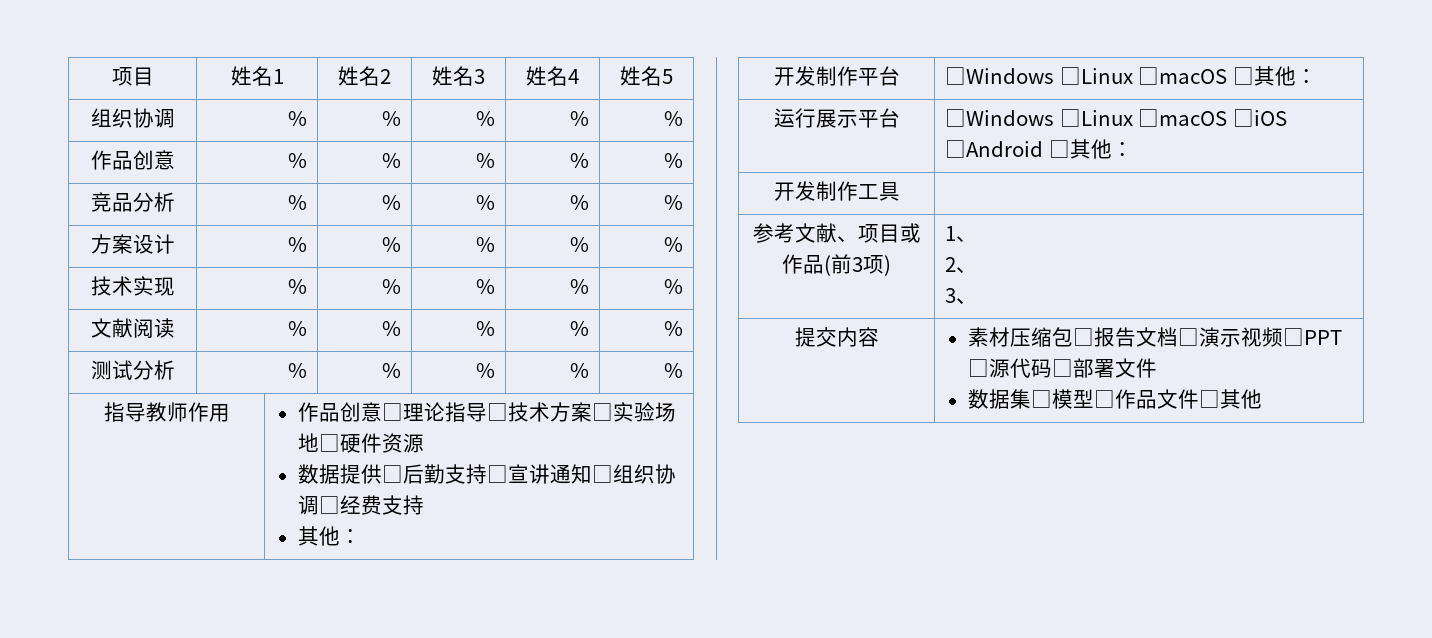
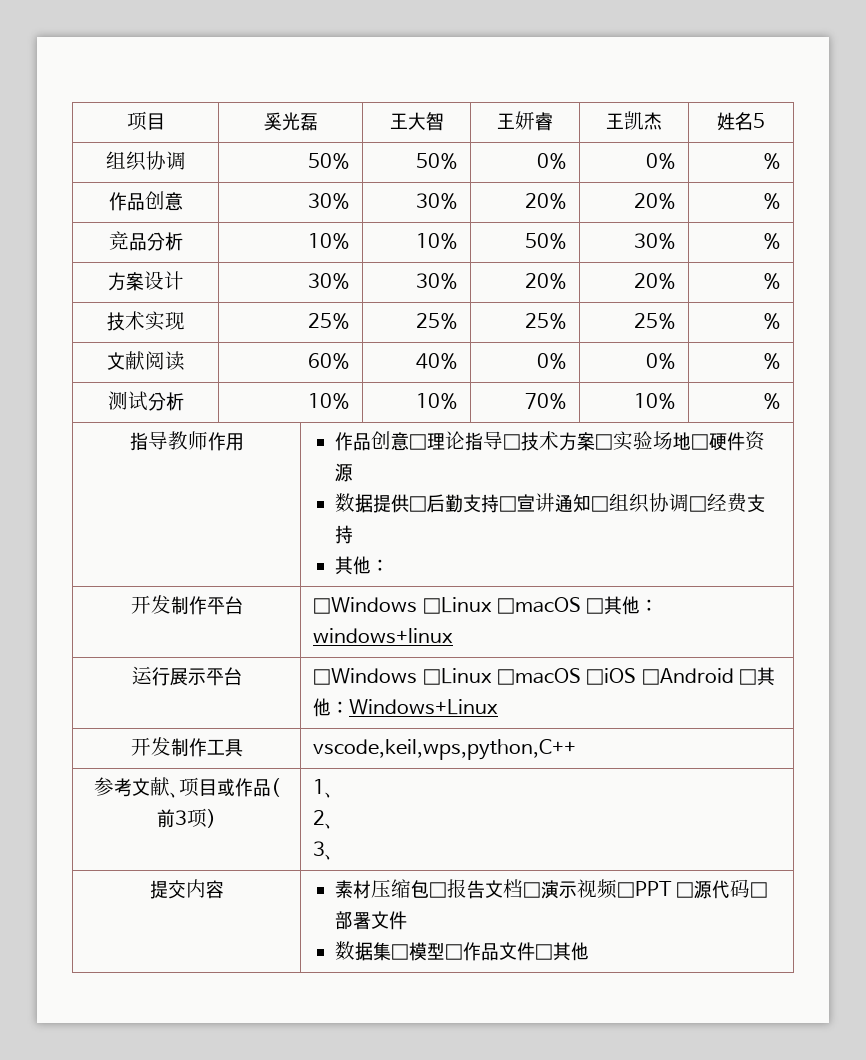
[230,66,284,86] [338,66,391,86] [432,66,485,86] [526,66,579,86] 姓名1 | 姓名2 | 姓名3 | 姓名4 -> [263,112,318,131] [389,111,444,131] [497,111,553,131] [606,111,662,130] 奚光磊 | 王大智 | 王妍睿 | 王凯杰
[287,111,307,126] [381,111,401,126] [475,111,495,126] [569,111,589,126] % | % | % | % -> [307,153,350,169] [415,153,458,169] [536,153,567,169] [645,153,676,169] 50% | 50% | 0% | 0%
[287,153,307,168] [381,153,401,168] [475,153,495,168] [569,153,589,168] % | % | % | % -> [307,193,350,209] [415,193,458,209] [524,193,567,209] [633,193,676,209] 30% | 30% | 20% | 20%
[287,195,307,210] [381,195,401,210] [475,195,495,210] [569,195,589,210] % | % | % | % -> [307,233,350,249] [415,233,458,249] [524,233,567,249] [633,233,676,249] 10% | 10% | 50% | 30%
[287,237,307,252] [381,237,401,252] [475,237,495,252] [569,237,589,252] % | % | % | % -> [307,273,350,289] [415,273,458,289] [524,273,567,289] [633,273,676,289] 30% | 30% | 20% | 20%
[287,279,307,294] [381,279,401,294] [475,279,495,294] [569,279,589,294] % | % | % | % -> [307,313,350,329] [415,313,458,329] [524,313,567,329] [633,313,676,329] 25% | 25% | 25% | 25%
[287,321,307,336] [381,321,401,336] [475,321,495,336] [569,321,589,336] % | % | % | % -> [307,353,350,369] [415,353,458,369] [536,353,567,369] [645,353,676,369] 60% | 40% | 0% | 0%
[287,363,307,378] [381,363,401,378] [475,363,495,378] [569,363,589,378] % | % | % | % -> [307,393,350,409] [415,393,458,409] [524,393,567,409] [633,393,676,409] 10% | 10% | 70% | 10%
(1317, 76) none -> [313,628,454,644] windows+linux
(1133, 149) none -> [349,699,499,715] Windows+Linux
(900, 191) none -> [313,739,577,760] vscode,keil,wps,python,C++

